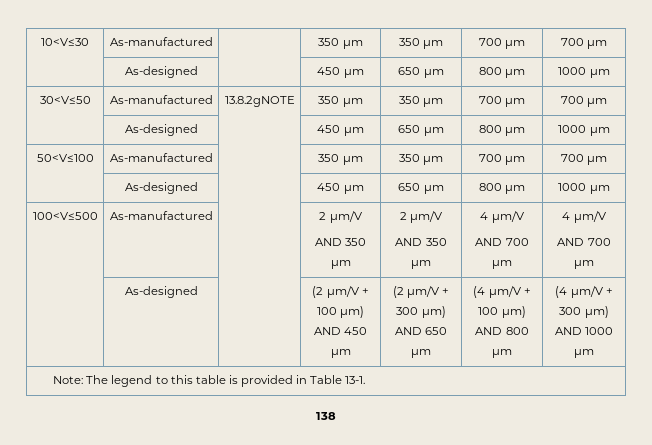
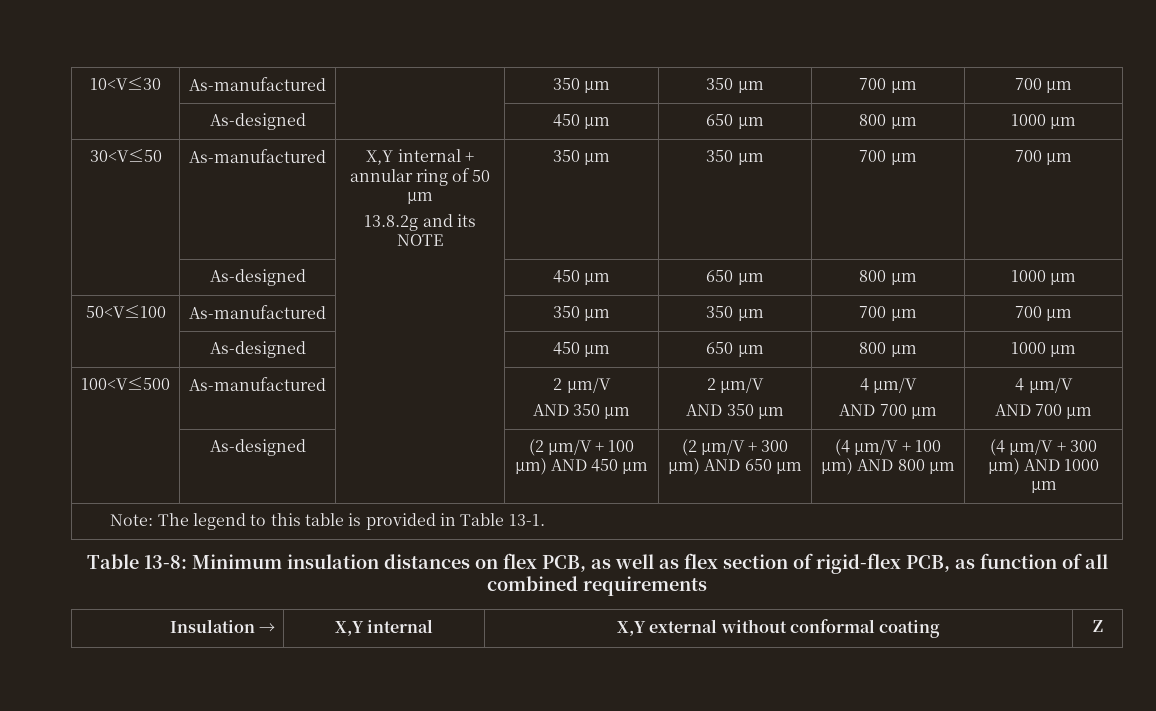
[224,96,295,107] 13.8.2gNOTE -> [366,149,474,165] [349,168,491,186] [407,191,433,205] [364,214,476,231] [397,234,443,246] X,Y internal + annular ring of 50 µm // 13.8.2g and its NOTE
[316,412,336,420] 138 -> [86,553,1108,574] [487,576,707,596] [169,619,275,633] [334,619,434,636] [616,619,941,638] [1092,620,1103,632] Table 13-8: Minimum insulation distances on flex PCB, as well as flex section of rigid-flex PCB, as function of all combined requirements // Insulation → | X,Y internal | X,Y external without conformal coating | Z

